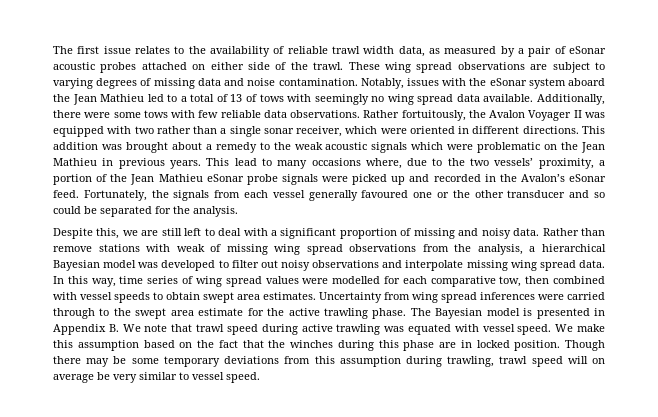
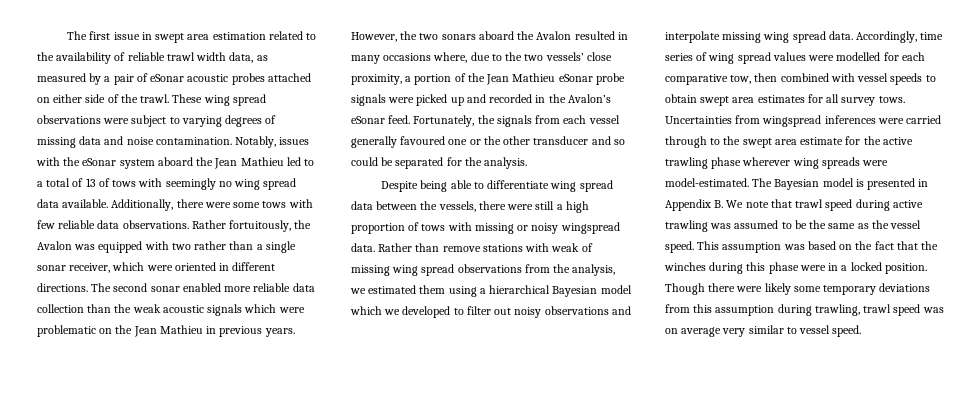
[135,46,170,54] relates -> [141,31,303,43] in swept area estimation related
[530,64,548,70] are -> [103,118,130,124] were
[528,110,582,121] Voyager II -> (72, 245) none
[582,126,605,134] [53,142,270,153] This addition was brought about a remedy to -> [91,283,315,292] [37,304,112,313] The second sonar enabled more reliable data collection than
[206,158,272,166] This lead to -> [351,31,628,42] However, the two sonars aboard the Avalon resulted in
(534, 162) none -> [586,52,612,61] close
[96,228,511,239] this, we are still left to deal with a significant proportion of missing and noisy -> [420,180,613,192] [351,201,589,213] [351,222,620,234] being able to differentiate wing spread data between the vessels, there were still a high proportion of tows with missing or noisy wingspread
(523, 249) none -> [350,285,477,297] we estimated them using
[138,262,159,268] was -> [350,306,401,315] which we
[53,276,116,287] In this way, -> [856,31,918,43] Accordingly,
[263,292,477,303] estimates. Uncertainty from wing spread -> [757,94,905,106] [665,115,822,127] estimates for all survey tows. Uncertainties from wingspread
[372,308,407,319] phase. -> [711,157,889,169] [665,178,749,187] phase wherever wing spreads were model-estimated.
[407,324,605,335] [53,340,139,351] equated with vessel speed. We make this assumption -> [734,220,922,229] [665,241,805,253] assumed to be the same as the vessel speed. This assumption was
[439,340,472,348] are in -> [799,263,848,271] were in a
[86,356,127,367] may be -> [736,283,791,295] were likely
[567,356,588,364] will -> [922,307,944,313] was
[97,372,110,380] be -> (722, 332) none

